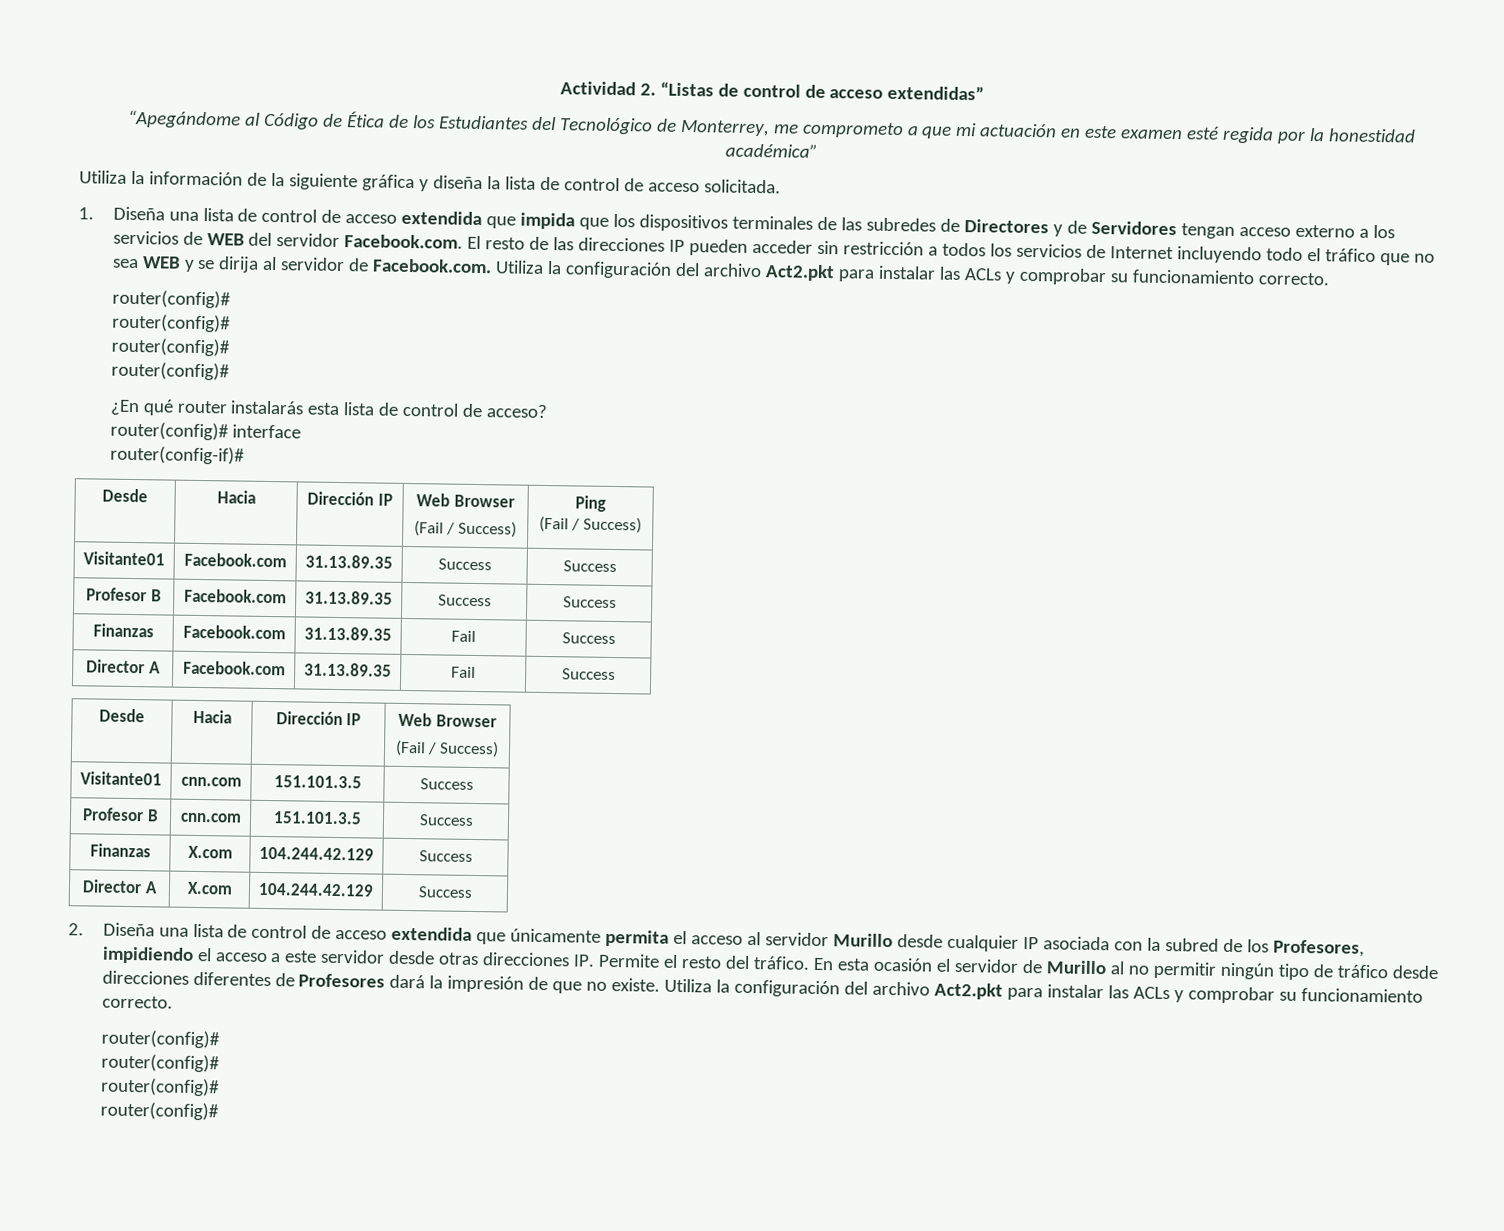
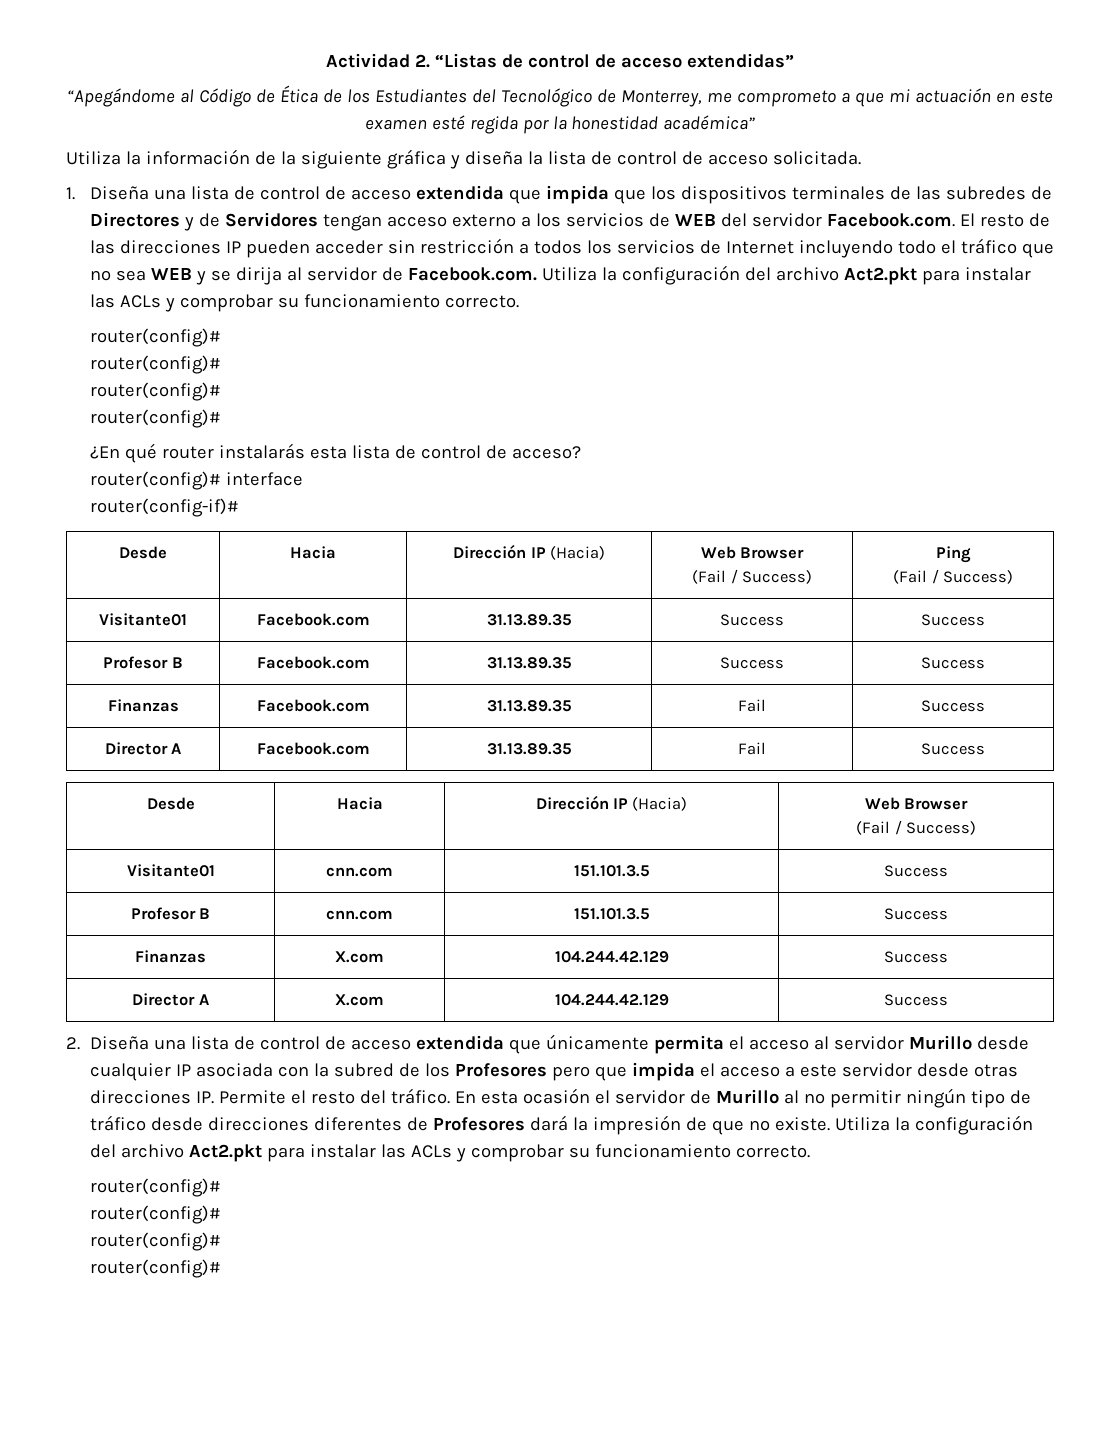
(393, 499) none -> [549,546,605,560] (Hacia)
(362, 719) none -> [632,797,688,811] (Hacia)
[1273,939,1366,957] [101,946,194,964] Profesores, impidiendo -> [454,1062,695,1081] Profesores pero que impida

